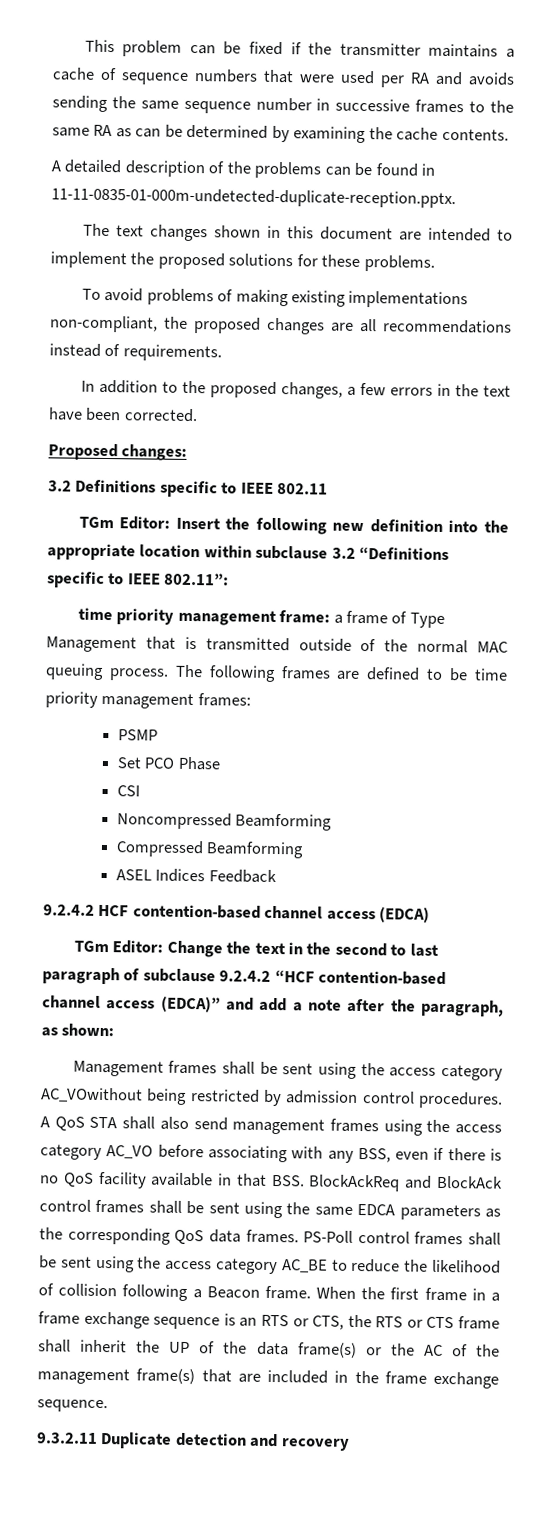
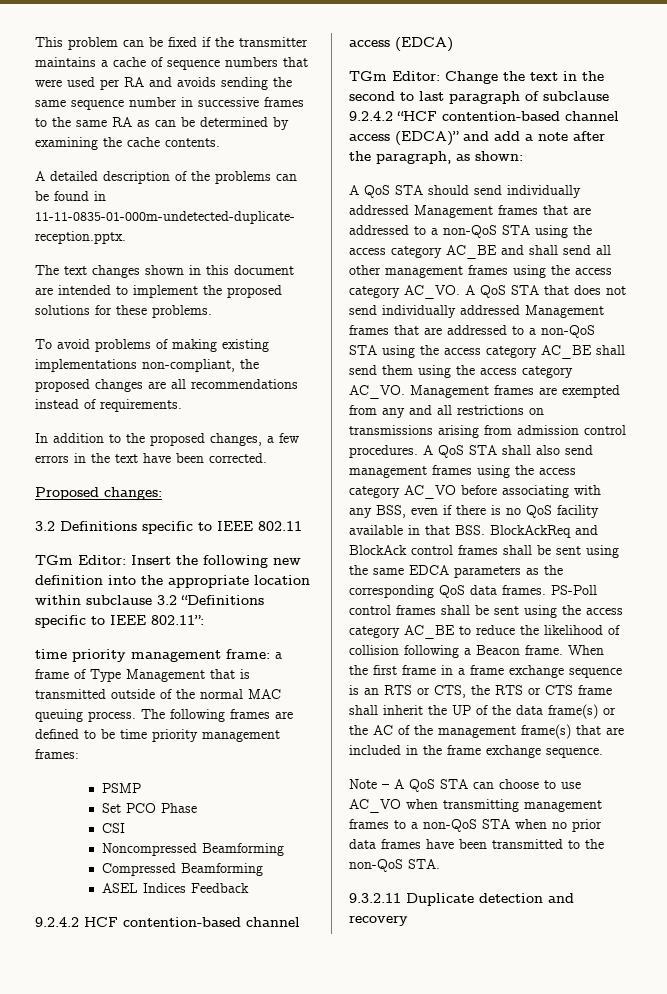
[72,1060,503,1081] [40,1087,282,1107] Management frames shall be sent using the access category AC_VOwithout being restricted by -> [349,185,581,198] [349,205,591,218] [349,225,592,238] [349,245,611,259] [349,265,612,278] [349,285,626,299] [349,305,604,318] [349,325,595,338] [349,345,625,359] [349,365,573,378] [349,385,620,399] [349,405,544,418] [349,425,512,438] A QoS STA should send individually addressed Management frames that are addressed to a non-QoS STA using the access category AC_BE and shall send all other management frames using the access category AC_VO. A QoS STA that does not send individually addressed Management frames that are addressed to a non-QoS STA using the access category AC_BE shall send them using the access category AC_VO. Management frames are exempted from any and all restrictions on transmissions arising from
(108, 1406) none -> [349,779,581,792] [349,799,602,813] [349,819,602,832] [349,839,604,849] [349,859,440,872] // Note – A QoS STA can choose to use AC_VO when transmitting management frames to a non-QoS STA when no prior data frames have been transmitted to the non-QoS STA.

